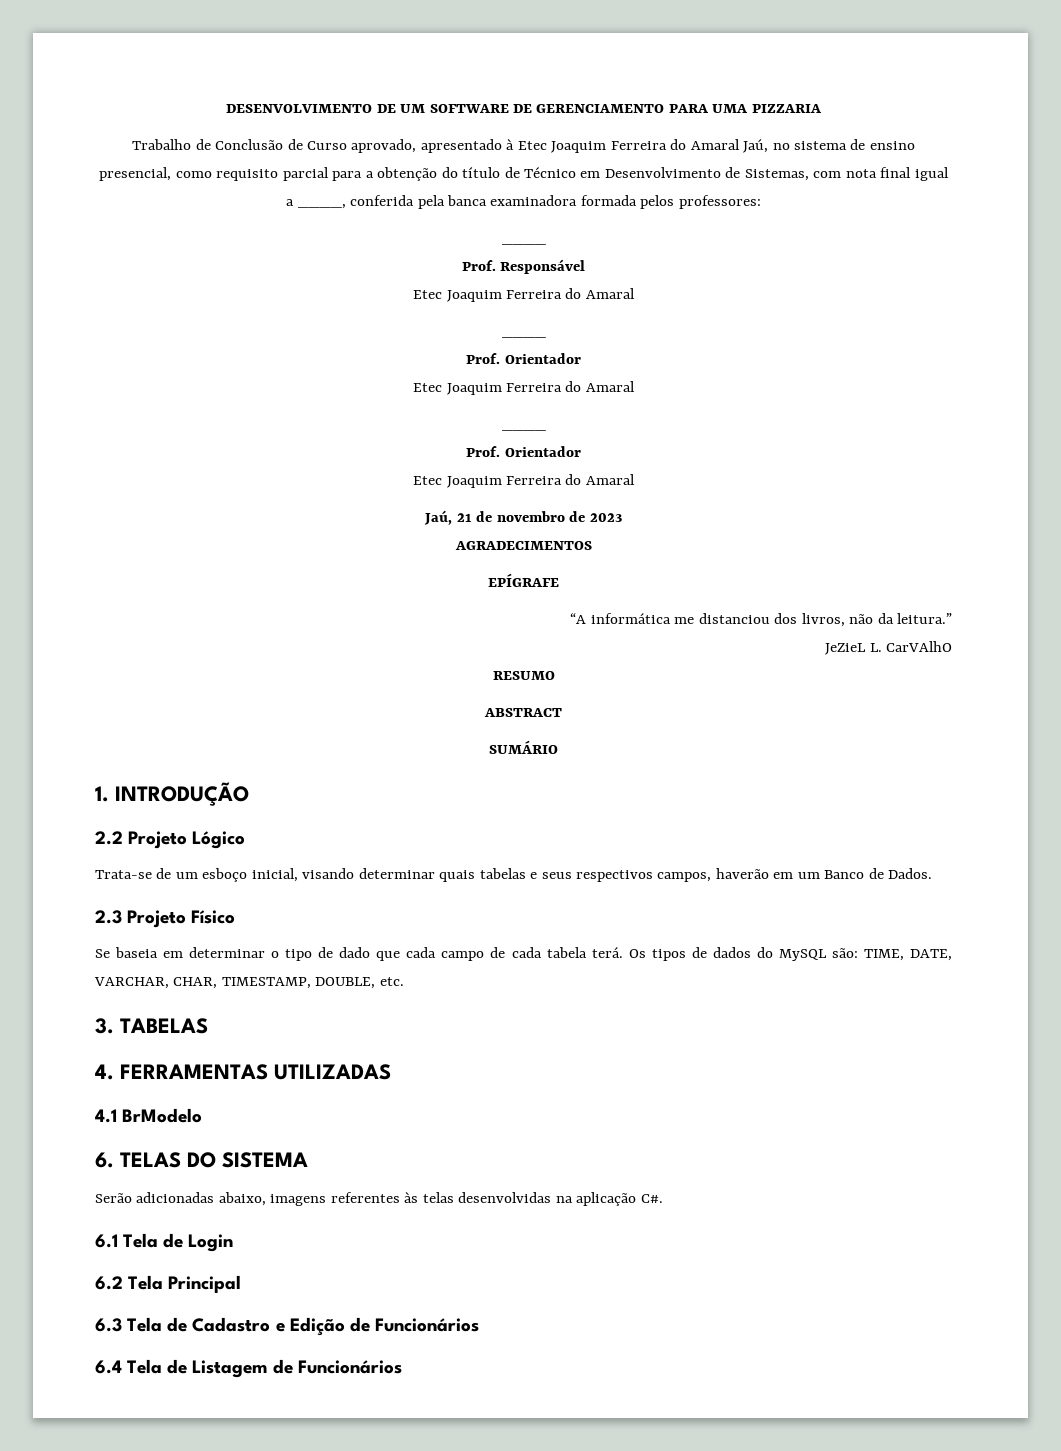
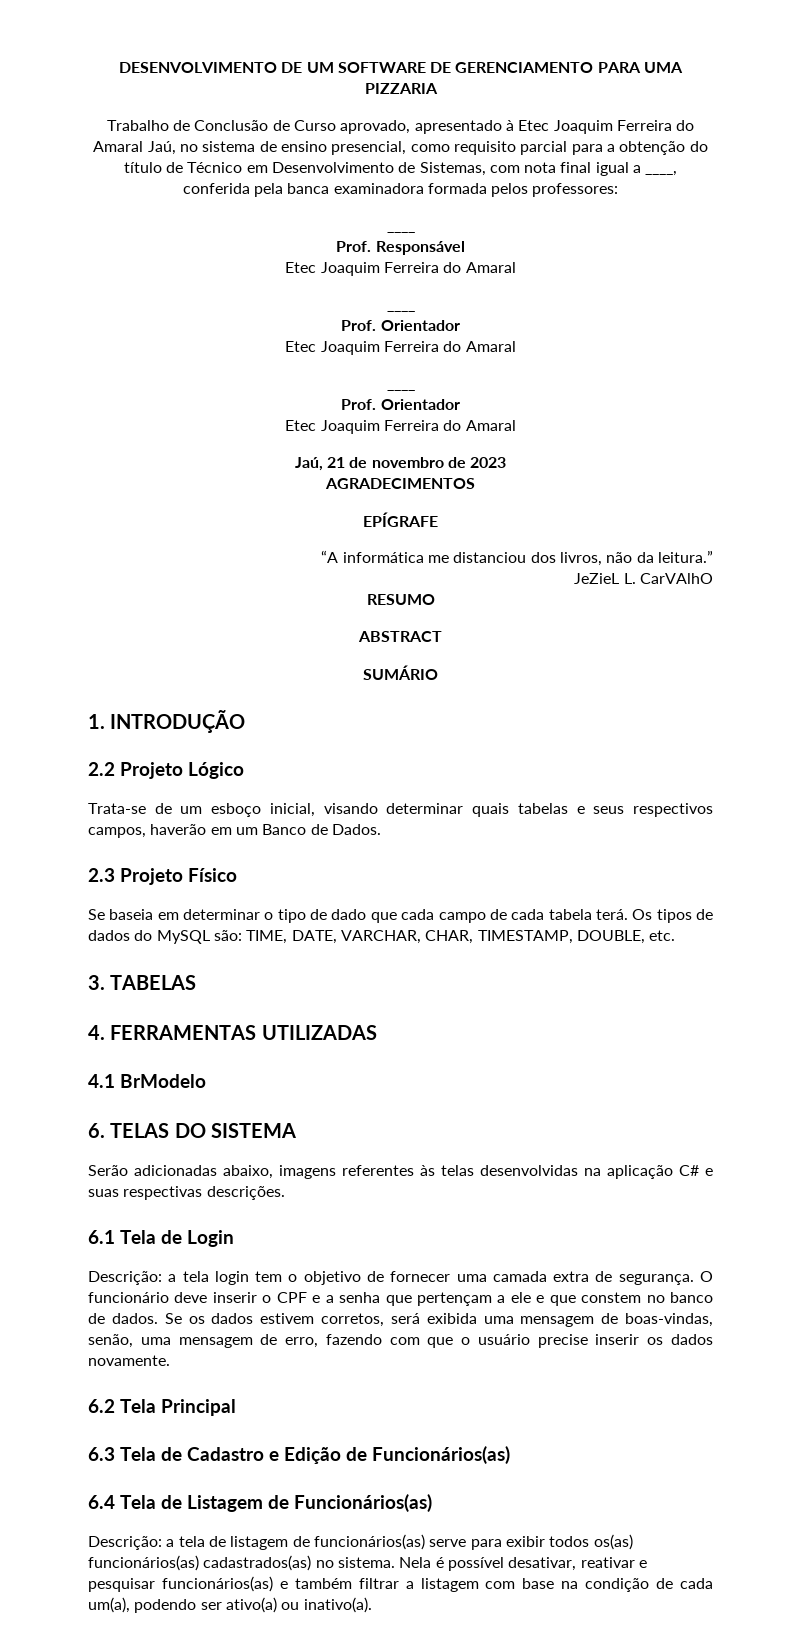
[640,1194,663,1203] C#. -> [679,1165,713,1176] [88,1186,285,1200] C# e suas respectivas descrições.
(234, 1243) none -> [88,1271,713,1285] [88,1292,713,1306] [88,1313,713,1327] [88,1334,713,1348] [88,1355,170,1366] // Descrição: a tela login tem o objetivo de fornecer uma camada extra de segurança. O funcionário deve inserir o CPF e a senha que pertençam a ele e que constem no banco de dados. Se os dados estivem corretos, será exibida uma mensagem de boas-vindas, senão, uma mensagem de erro, fazendo com que o usuário precise inserir os dados novamente.
[374,1318,479,1332] Funcionários -> [372,1446,510,1464] Funcionários(as)
[297,1360,402,1374] Funcionários -> [294,1494,432,1512] [88,1534,633,1550] [88,1555,647,1571] [88,1576,713,1592] [88,1597,372,1613] Funcionários(as) // Descrição: a tela de listagem de funcionários(as) serve para exibir todos os(as) funcionários(as) cadastrados(as) no sistema. Nela é possível desativar, reativar e pesquisar funcionários(as) e também filtrar a listagem com base na condição de cada um(a), podendo ser ativo(a) ou inativo(a).

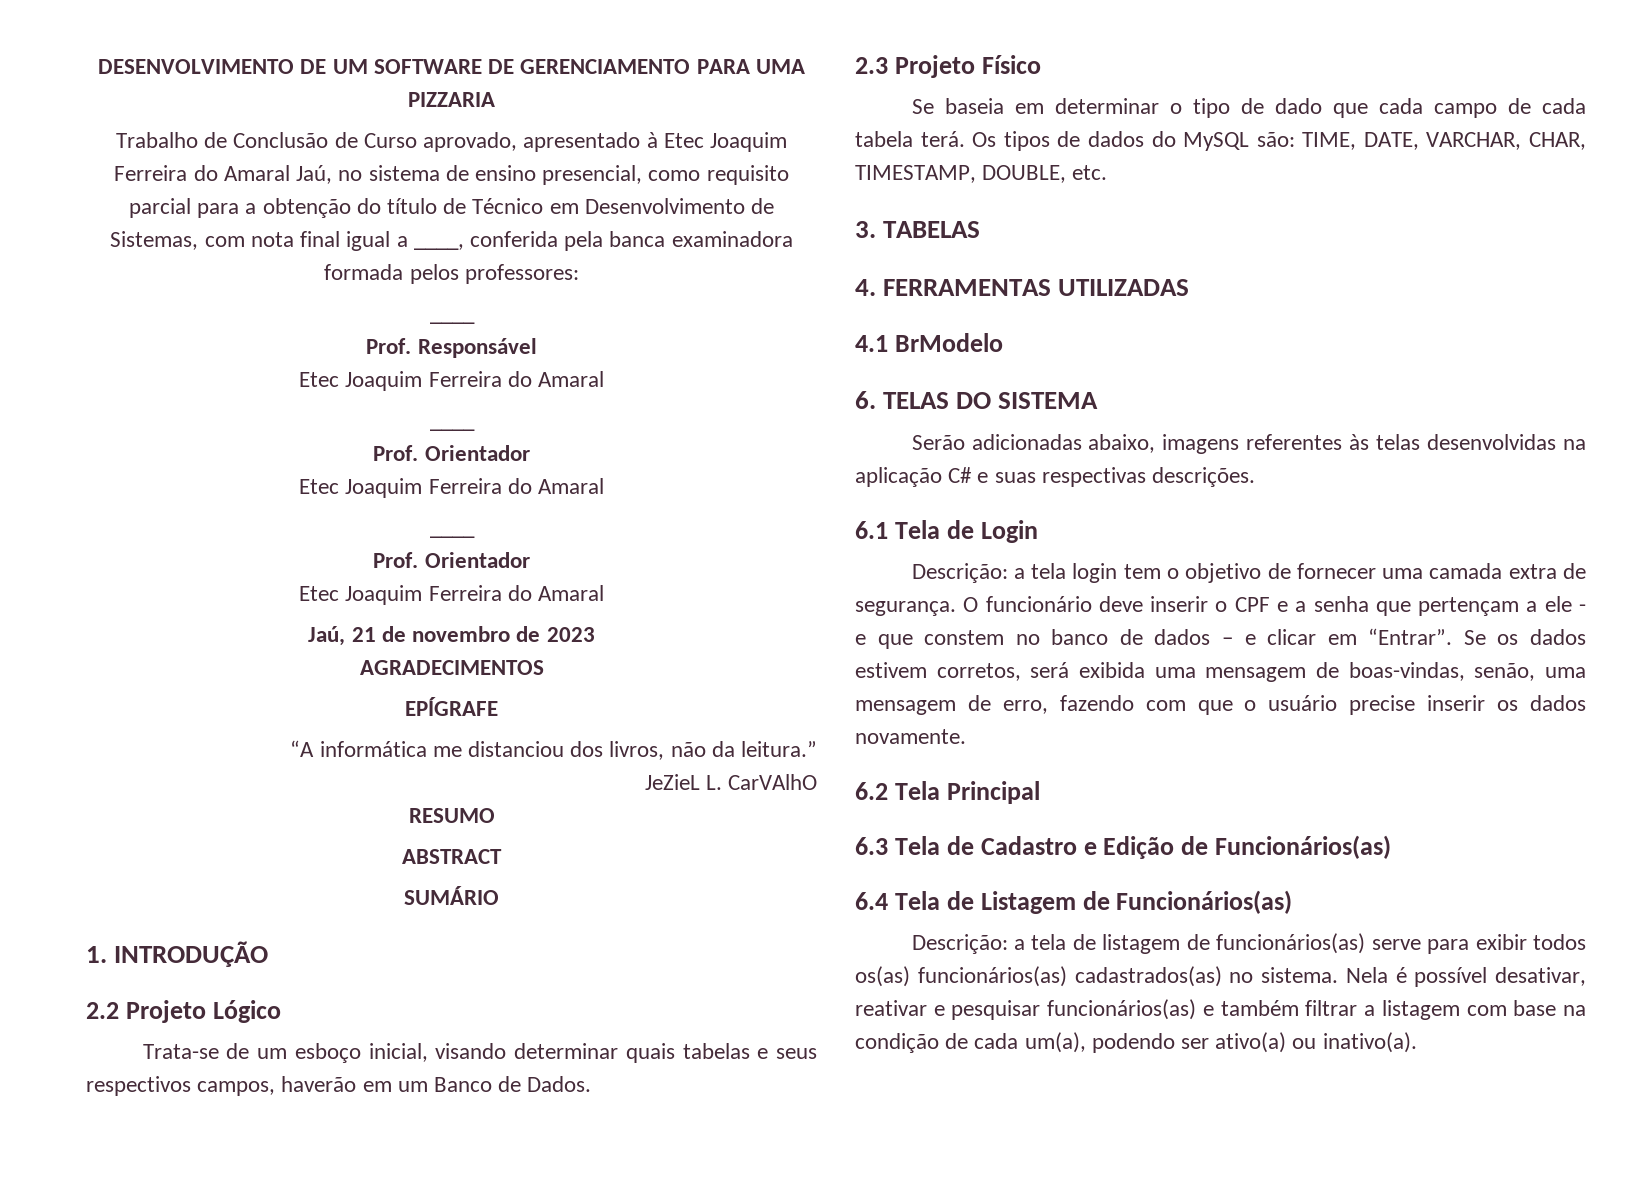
(531, 1297) none -> [1579,604,1586,612] -
[111,1313,158,1324] dados. -> [1154,628,1453,645] dados – e clicar em “Entrar”.

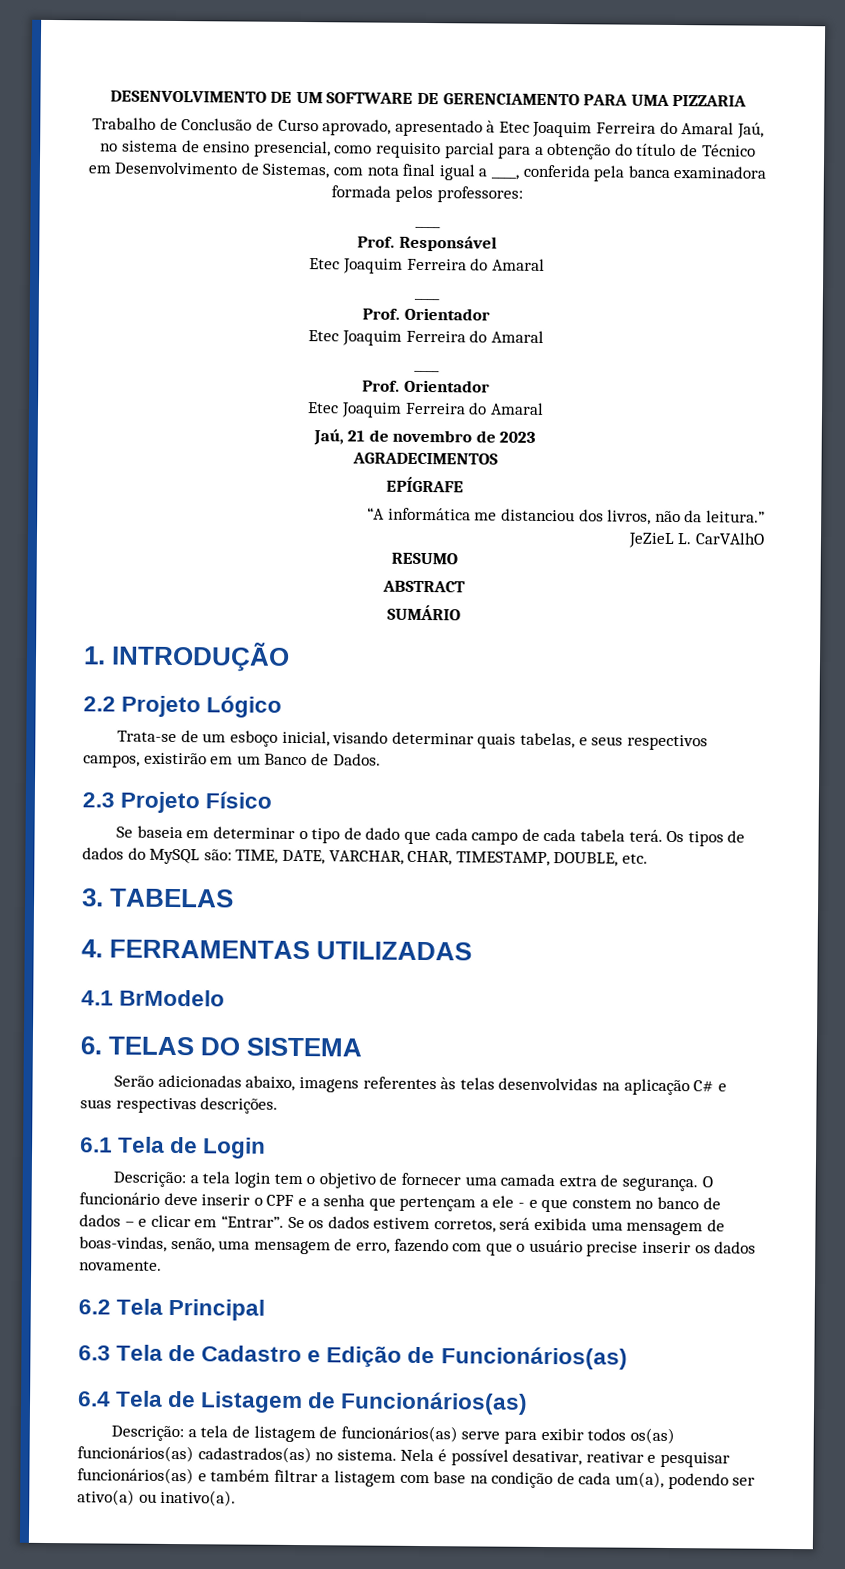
[682,1043,750,1059] tabelas -> [520,732,576,749] tabelas,
[281,1076,357,1092] haverão -> [143,752,207,765] existirão

